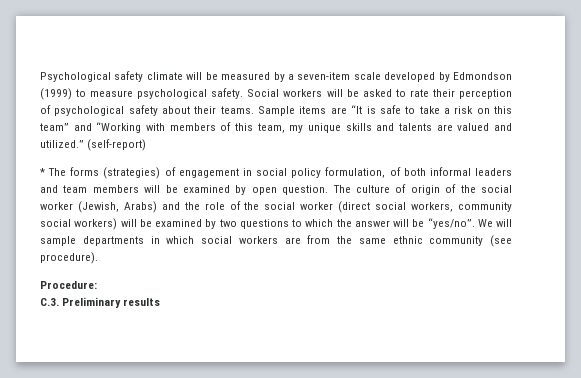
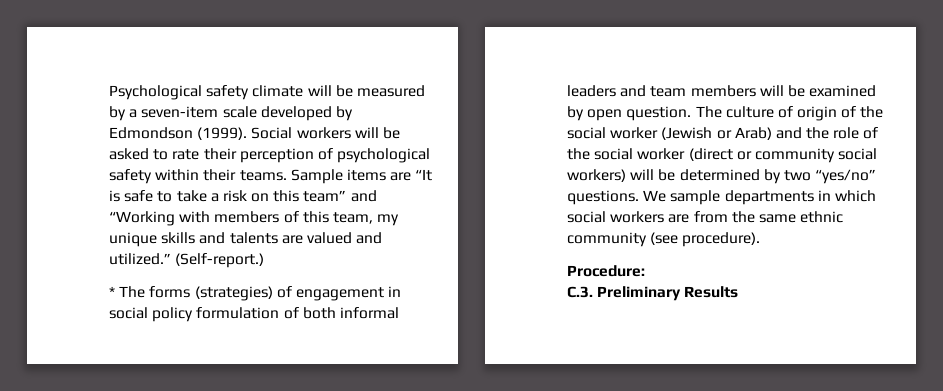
[40,88,244,100] (1999) to measure psychological safety. -> [197,127,248,140] (1999).
[162,106,191,114] about -> [155,169,200,181] within
[87,139,147,151] (self-report) -> [175,253,265,268] (Self-report.)
[325,167,386,178] formulation, -> [196,307,280,319] formulation
[77,201,157,213] (Jewish, Arabs) -> [661,127,772,140] (Jewish or Arab)
[375,202,454,212] social workers, -> [736,151,752,160] or
[155,219,202,227] examined -> [679,169,760,181] determined
[239,218,512,229] questions to which the answer will be “yes/no”. We will -> [815,169,877,184] [567,190,667,205] “yes/no” questions. We
[123,298,161,306] results -> [684,286,739,298] Results

